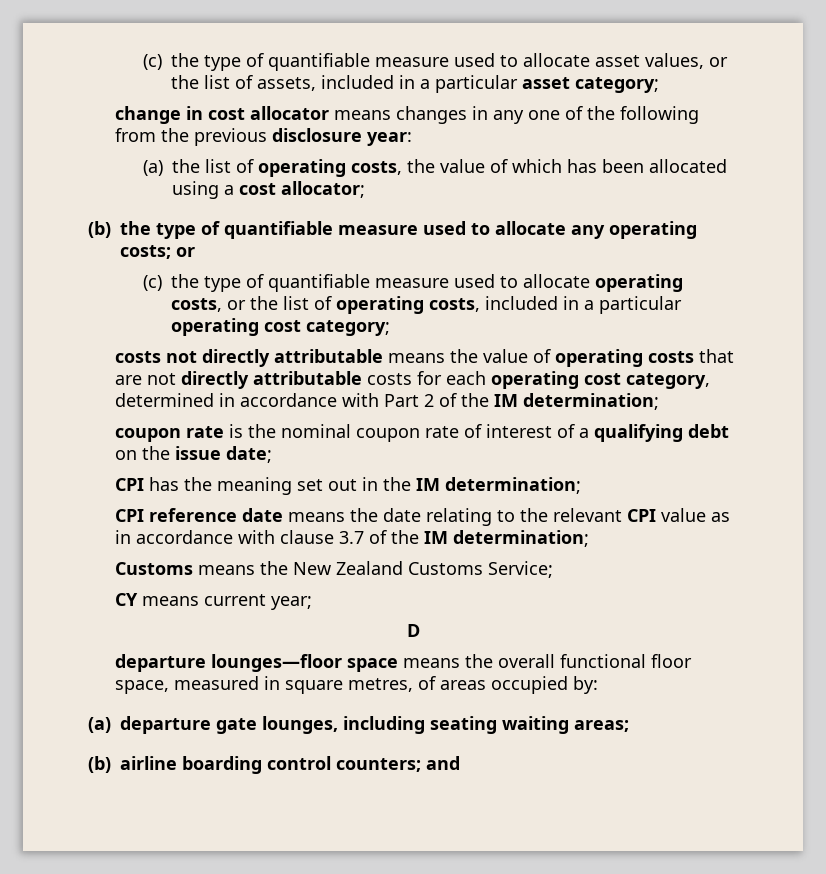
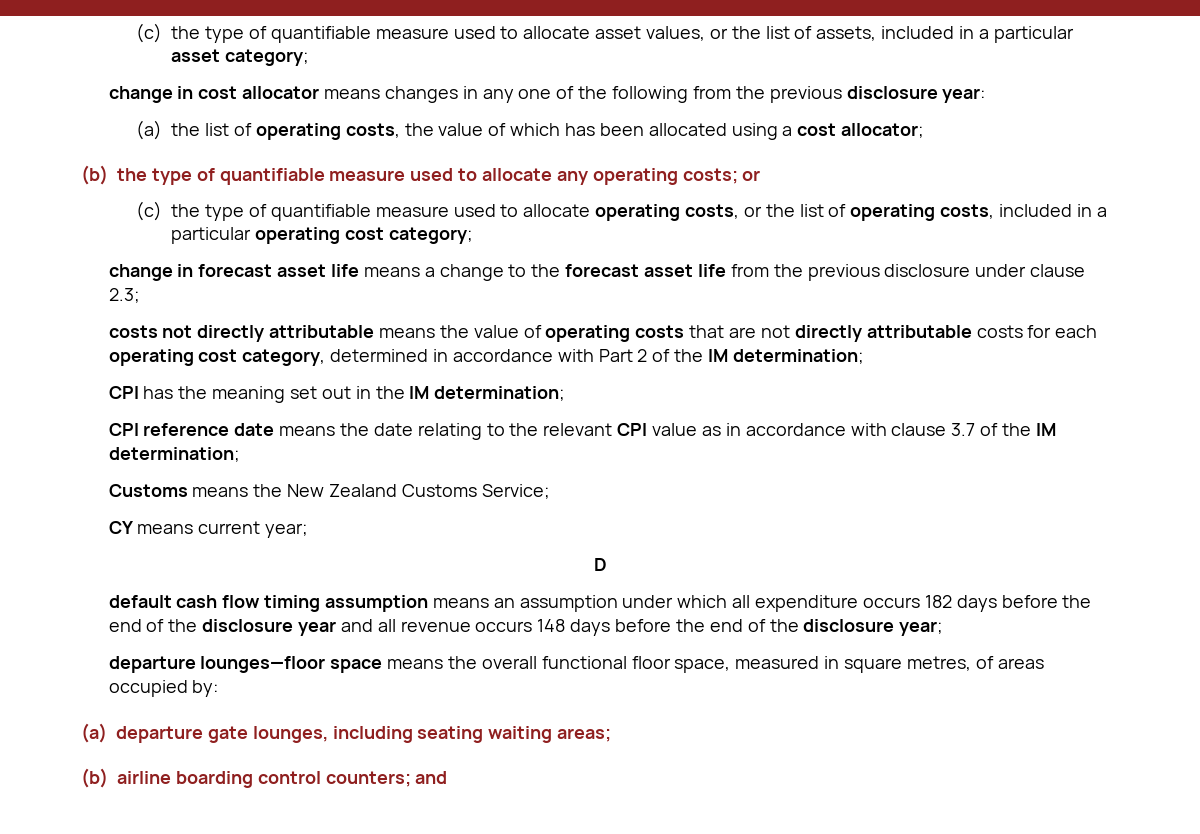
(390, 328) none -> [108,264,1086,281] [108,288,140,303] // change in forecast asset life means a change to the forecast asset life from the previous disclosure under clause 2.3;
[115,424,730,442] [115,446,273,463] // coupon rate is the nominal coupon rate of interest of a qualifying debt on the issue date; -> (864, 356) none
(420, 630) none -> [108,595,1092,612] [108,619,944,636] // default cash flow timing assumption means an assumption under which all expenditure occurs 182 days before the end of the disclosure year and all revenue occurs 148 days before the end of the disclosure year;

